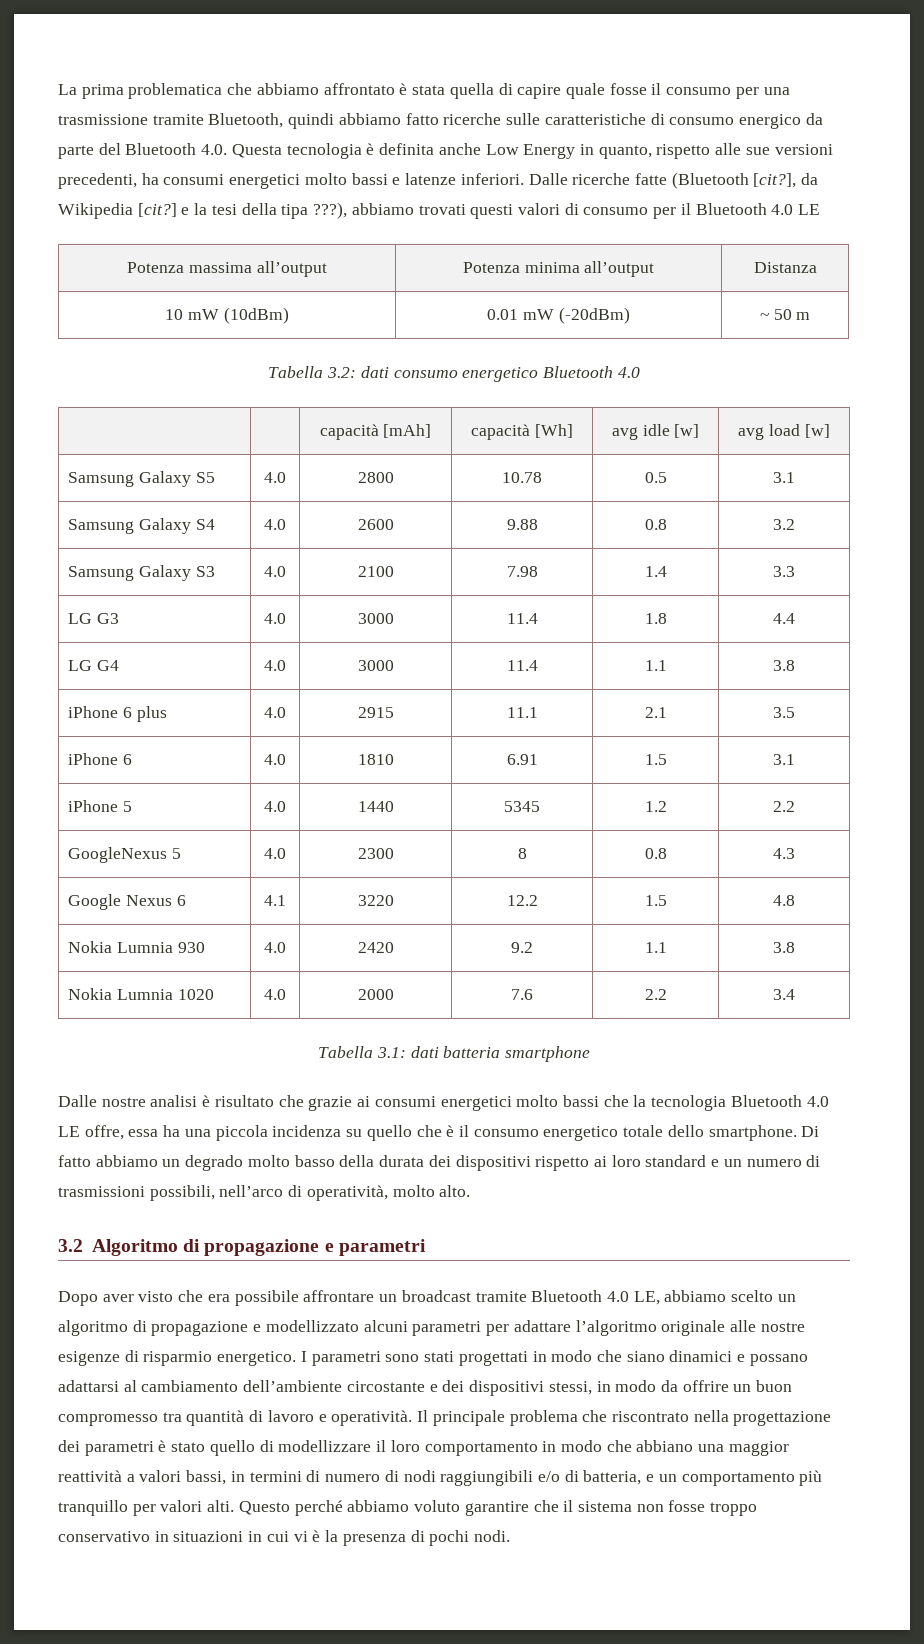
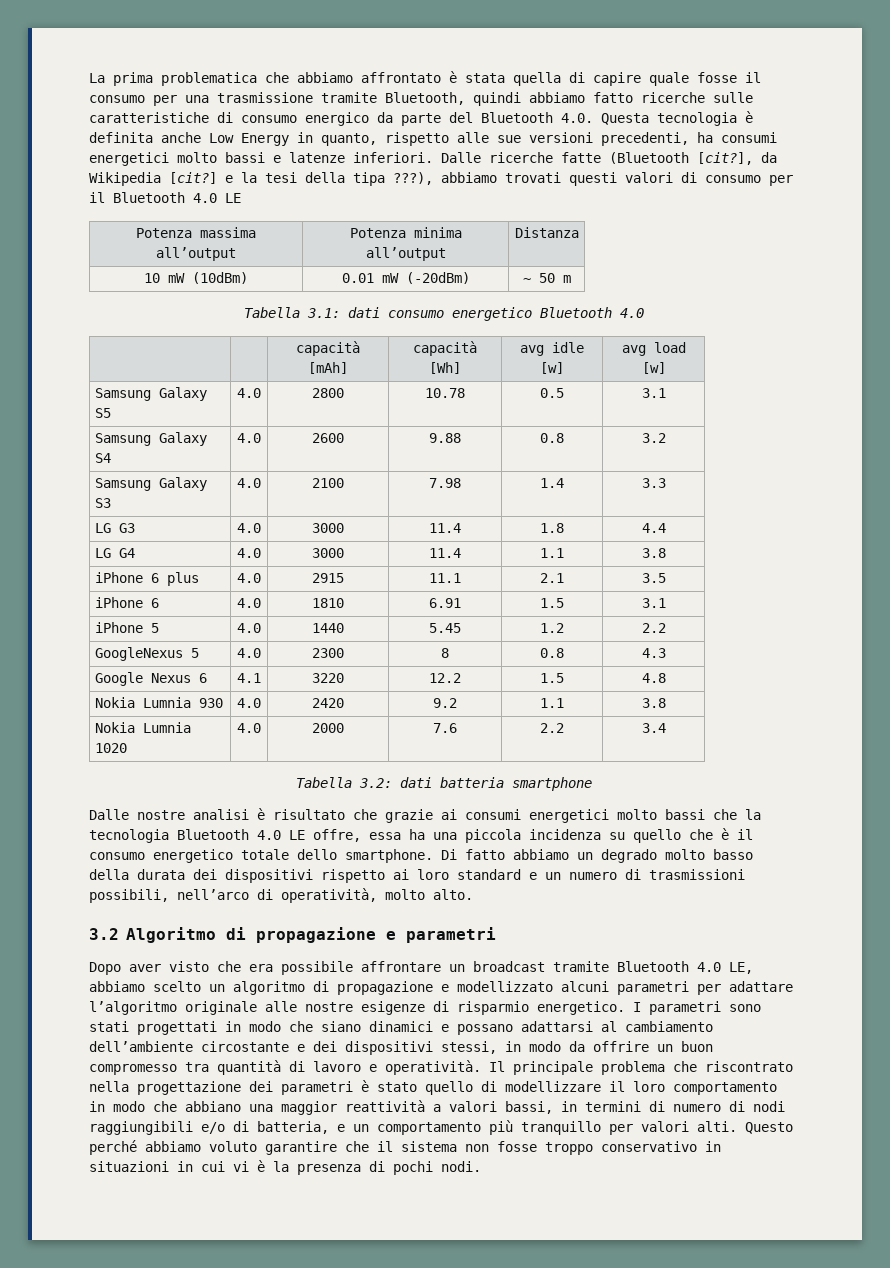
[327,367,357,378] 3.2: -> [306,308,340,318] 3.1:
[504,801,540,812] 5345 -> [429,623,461,633] 5.45
[376,1047,406,1058] 3.1: -> [358,778,392,788] 3.2:

